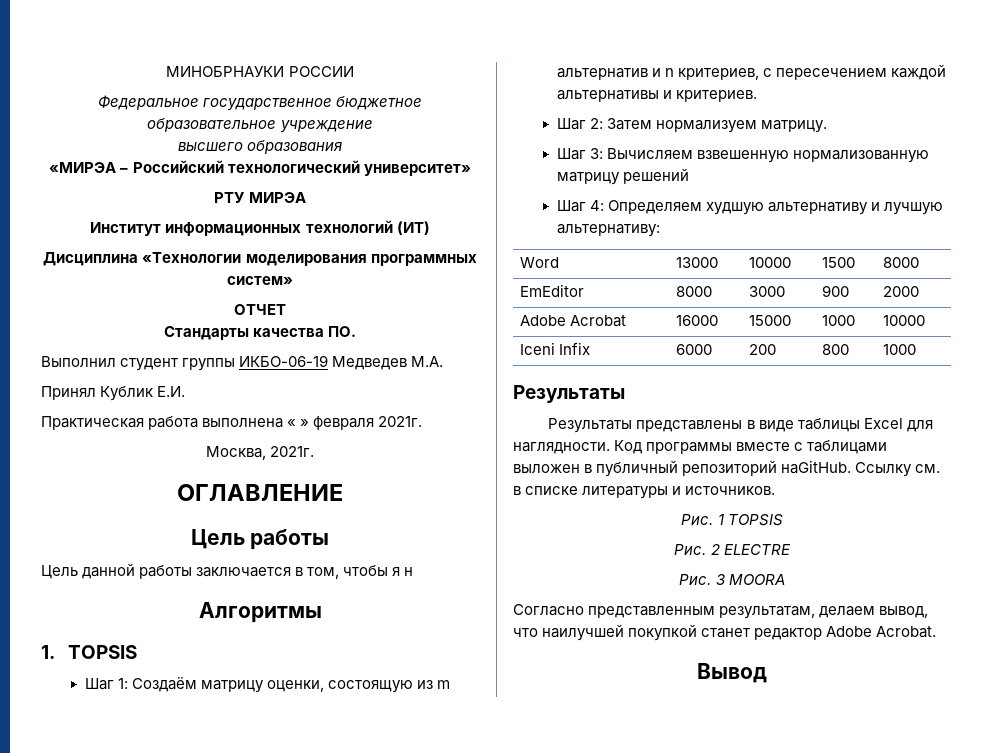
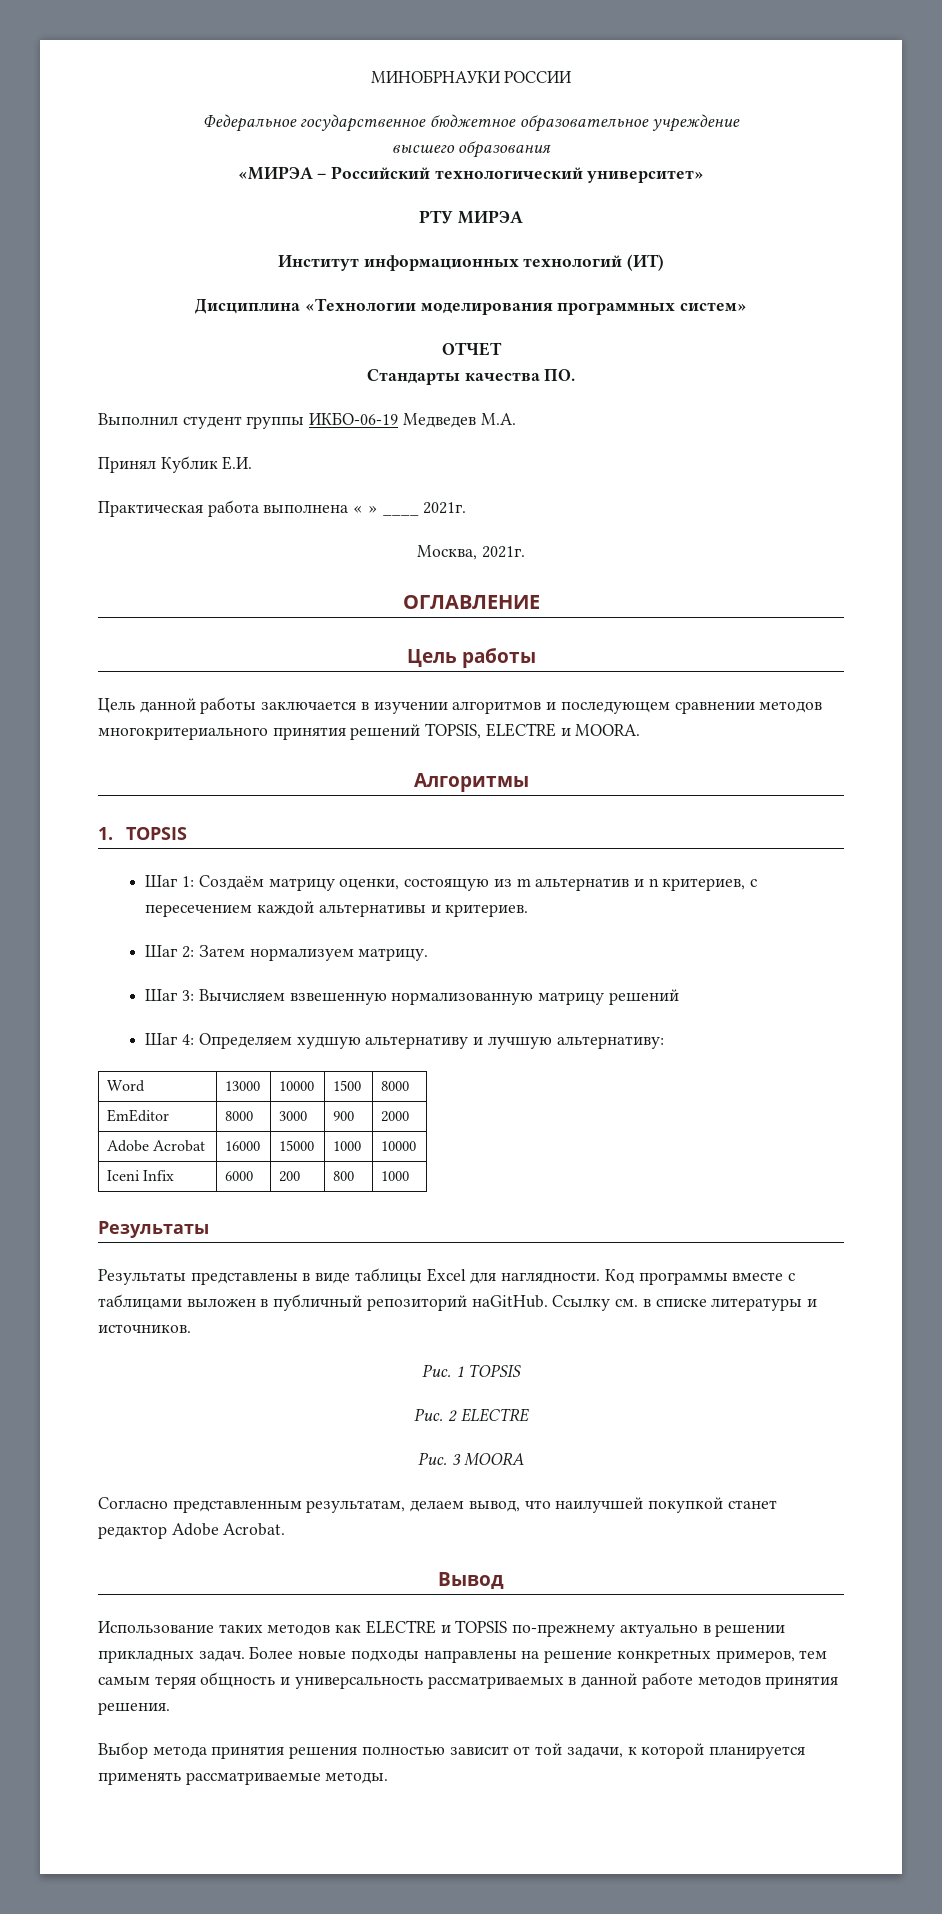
[313,416,375,430] февраля -> [382,513,419,516] ____
[307,565,414,579] том, чтобы я н -> [373,701,823,714] [98,723,641,740] изучении алгоритмов и последующем сравнении методов многокритериального принятия решений TOPSIS, ELECTRE и MOORA.
(767, 673) none -> [98,1620,786,1637] [98,1646,828,1663] [98,1672,839,1689] [98,1702,170,1715] [98,1742,805,1759] [98,1772,389,1785] // Использование таких методов как ELECTRE и TOPSIS по-прежнему актуально в решении прикладных задач. Более новые подходы направлены на решение конкретных примеров, тем самым теряя общность и универсальность рассматриваемых в данной работе методов принятия решения. // Выбор метода принятия решения полностью зависит от той задачи, к которой планируется применять рассматриваемые методы.

